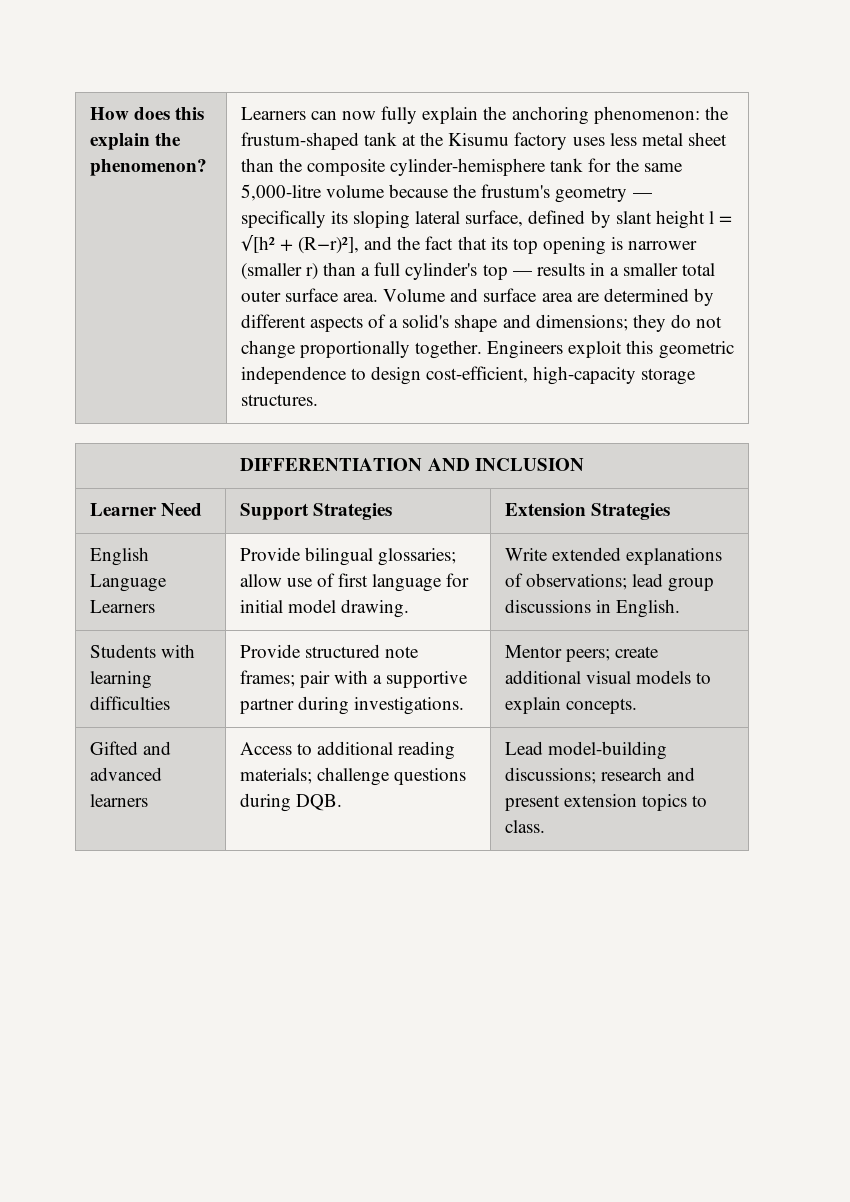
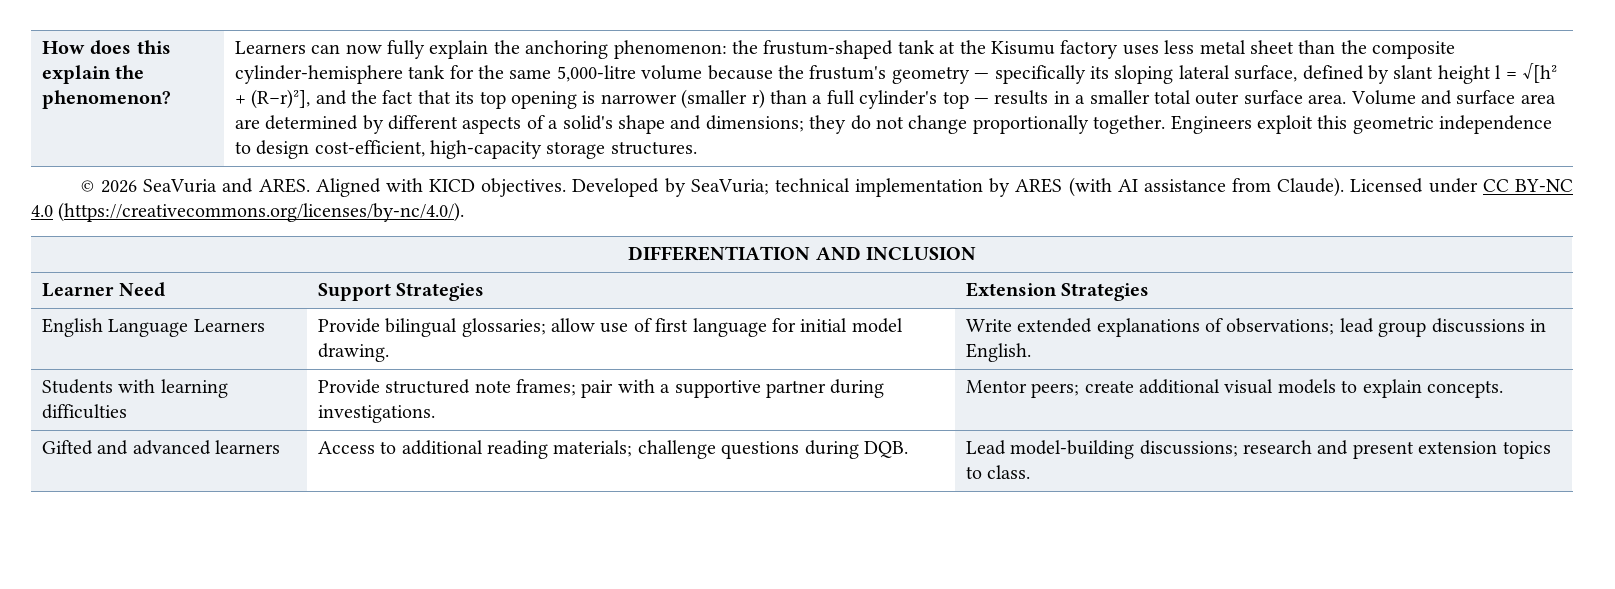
(318, 400) none -> [80,177,1574,197] [31,202,465,222] // © 2026 SeaVuria and ARES. Aligned with KICD objectives. Developed by SeaVuria; technical implementation by ARES (with AI assistance from Claude). Licensed under CC BY-NC 4.0 (https://creativecommons.org/licenses/by-nc/4.0/).

